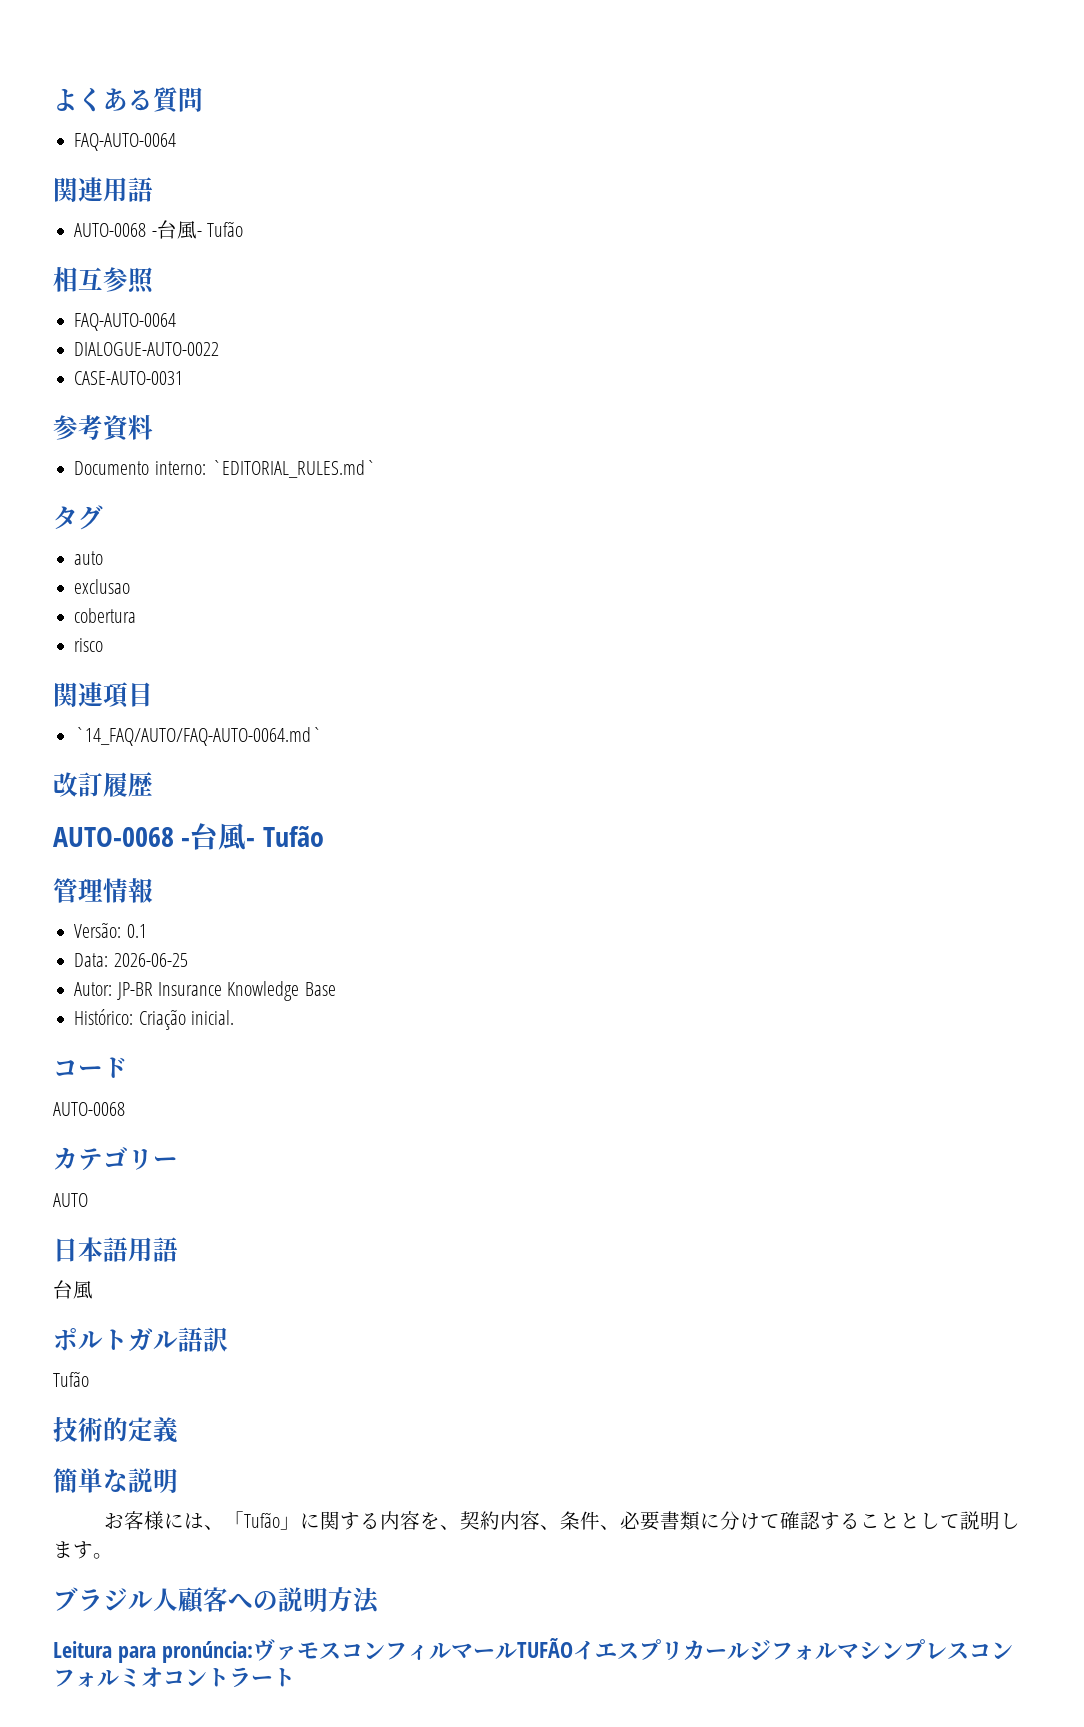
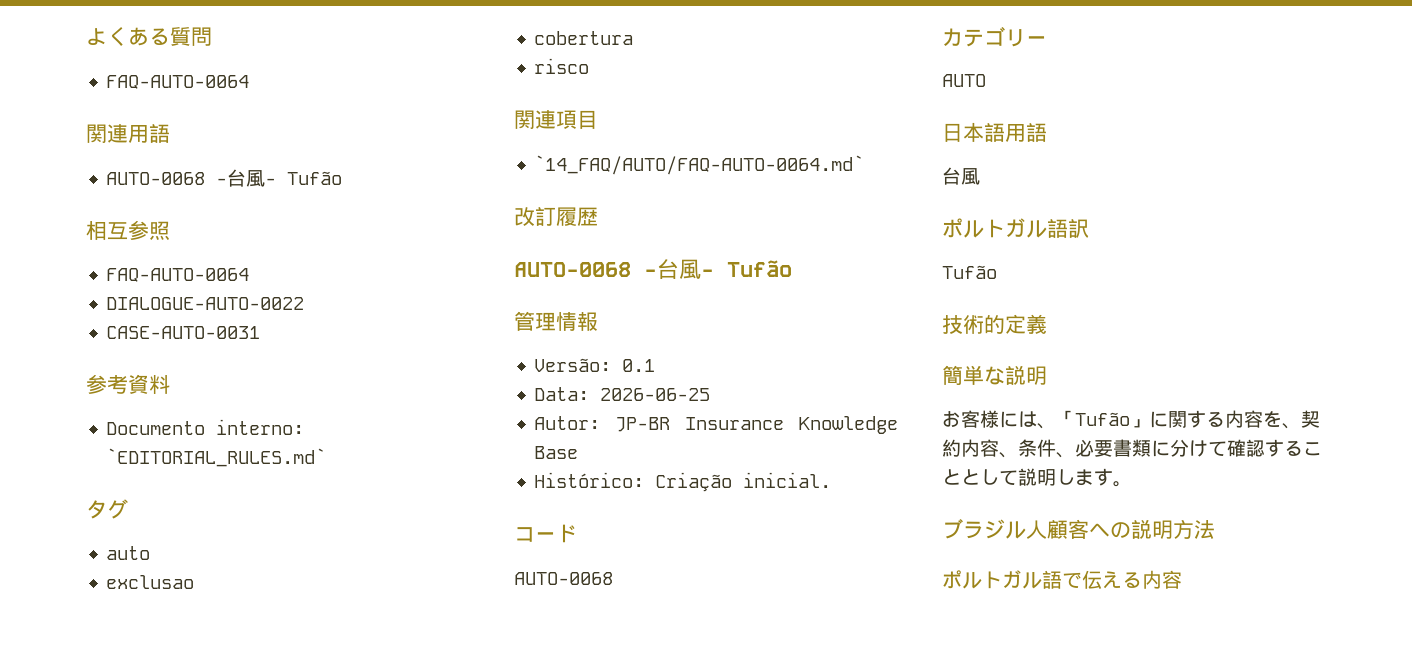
[53,1638,1013,1663] [53,1667,295,1688] Leitura para pronúncia:ヴァモスコンフィルマールTUFÃOイエスプリカールジフォルマシンプレスコンフォルミオコントラート -> [942,570,1182,589] ポルトガル語で伝える内容

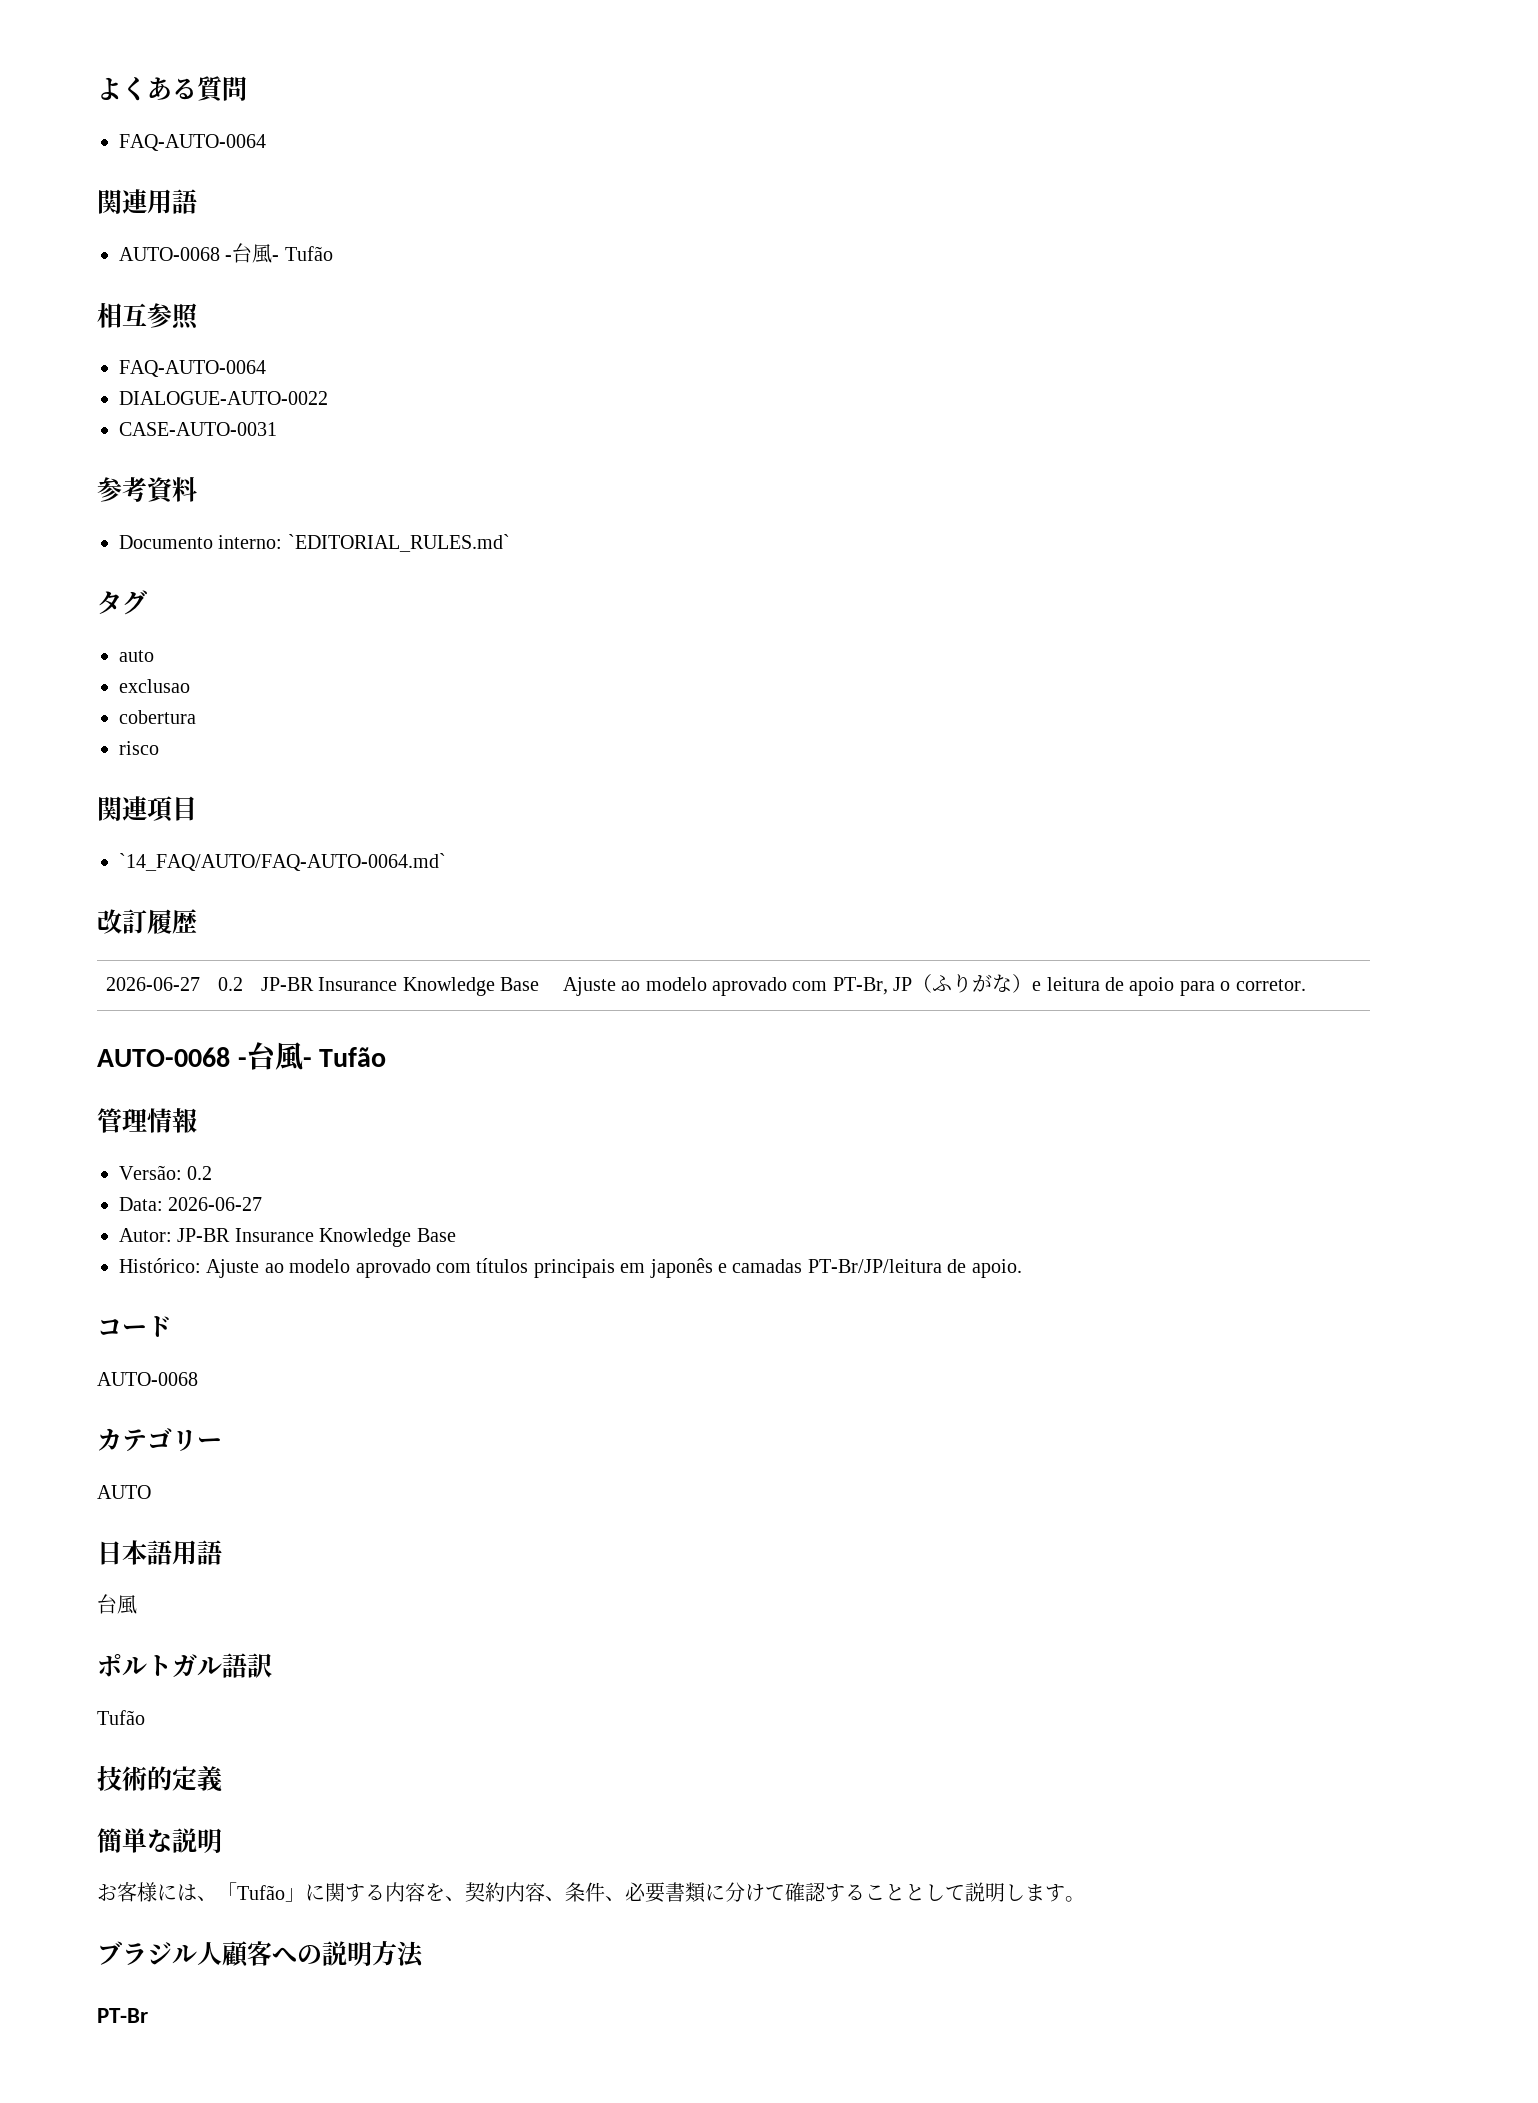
(598, 216) none -> [105,977,200,991] [217,977,243,991] [260,977,539,996] [562,974,1306,996] // 2026-06-27 | 0.2 | JP-BR Insurance Knowledge Base | Ajuste ao modelo aprovado com PT-Br, JP（ふりがな）e leitura de apoio para o corretor.
[622,359,656,372] 0.1 -> [187,1166,213,1180] 0.2
[600,388,711,401] 2026-06-25 -> [168,1197,263,1211] 2026-06-27
[655,472,832,492] Criação inicial. -> [206,1258,1022,1278] Ajuste ao modelo aprovado com títulos principais em japonês e camadas PT-Br/JP/leitura de apoio.
[942,570,1182,589] ポルトガル語で伝える内容 -> [97,2008,148,2023] PT-Br

